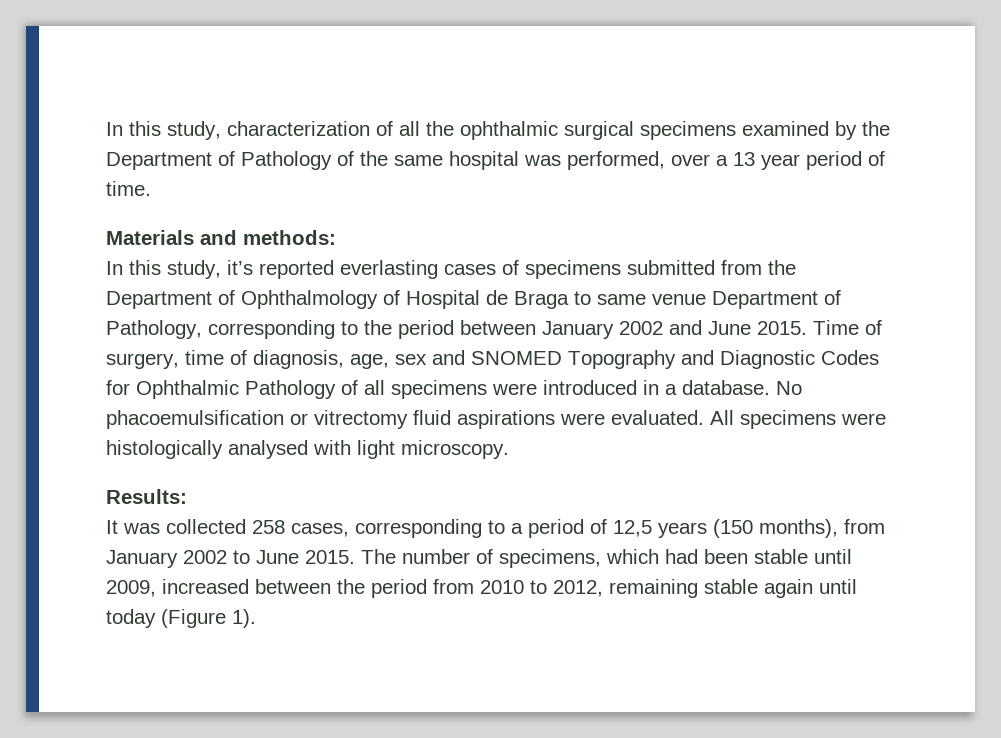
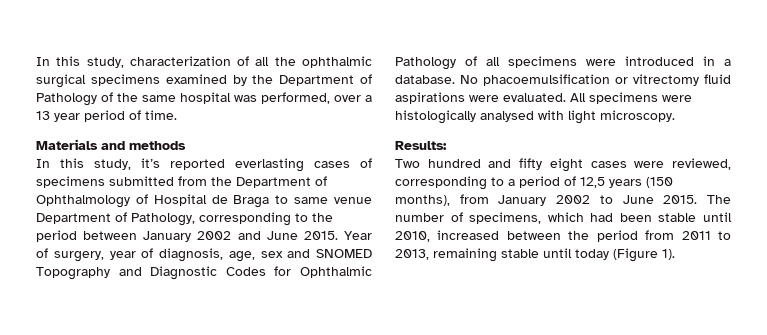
[243,230,336,245] methods: -> [129,141,186,150] methods
[813,320,859,335] Time -> [344,231,372,240] Year
[185,350,224,365] time -> [109,251,136,260] year
[106,519,349,537] It was collected 258 cases, -> [395,158,731,172] Two hundred and fifty eight cases were reviewed,
[106,580,156,597] 2009, -> [395,231,430,242] 2010,
[480,580,603,597] 2010 to 2012, -> [681,231,731,240] [395,249,429,260] 2011 to 2013,
[764,579,813,598] again -> (539, 253) none

